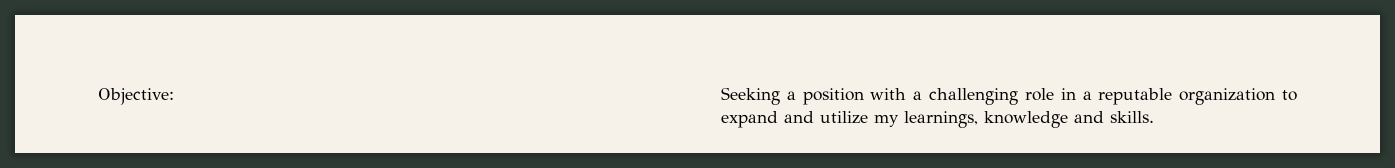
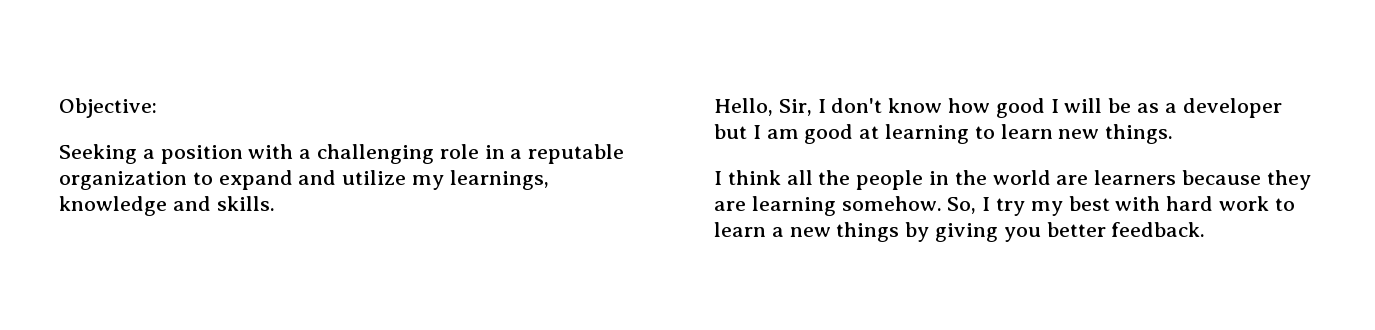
(1154, 117) none -> [714,98,1282,118] [714,124,1174,144] [714,170,1311,190] [714,196,1295,216] [714,222,1206,242] // Hello, Sir, I don't know how good I will be as a developer but I am good at learning to learn new things. // I think all the people in the world are learners because they are learning somehow. So, I try my best with hard work to learn a new things by giving you better feedback.

